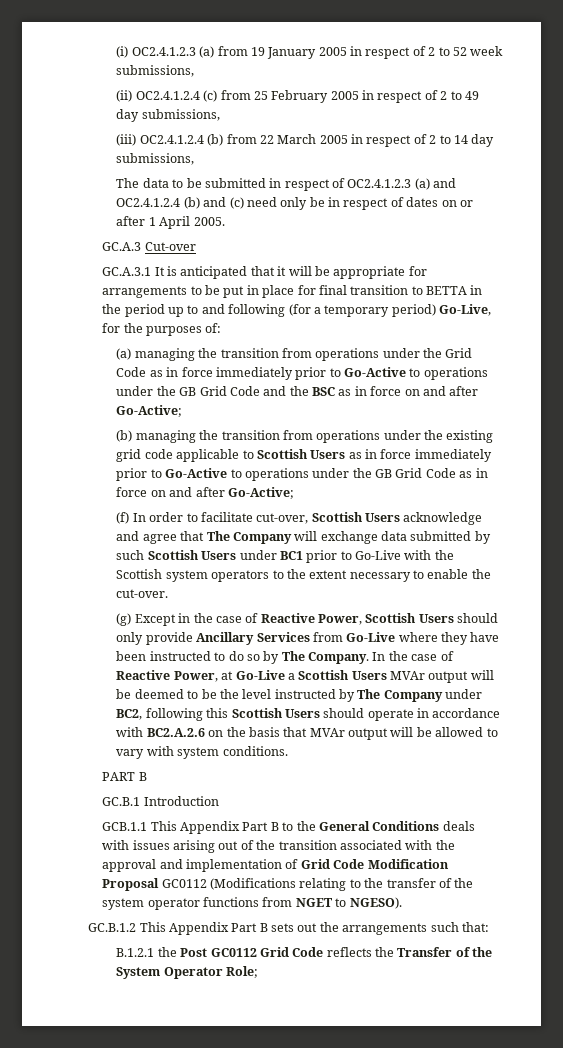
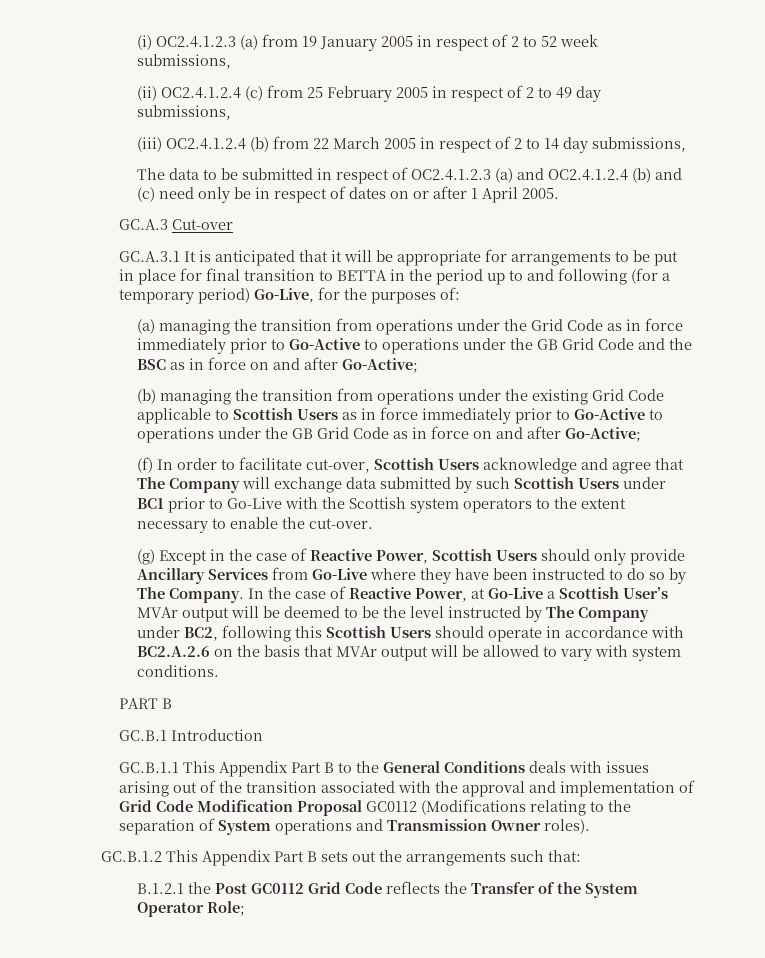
[116,449,173,462] grid code -> [592,389,665,401] Grid Code
[351,671,387,680] Users -> [623,587,669,599] User’s
[102,822,148,831] GCB.1.1 -> [119,762,180,773] GC.B.1.1
[386,878,474,888] [102,897,402,910] transfer of the system operator functions from NGET to NGESO). -> [119,818,591,835] separation of System operations and Transmission Owner roles).

